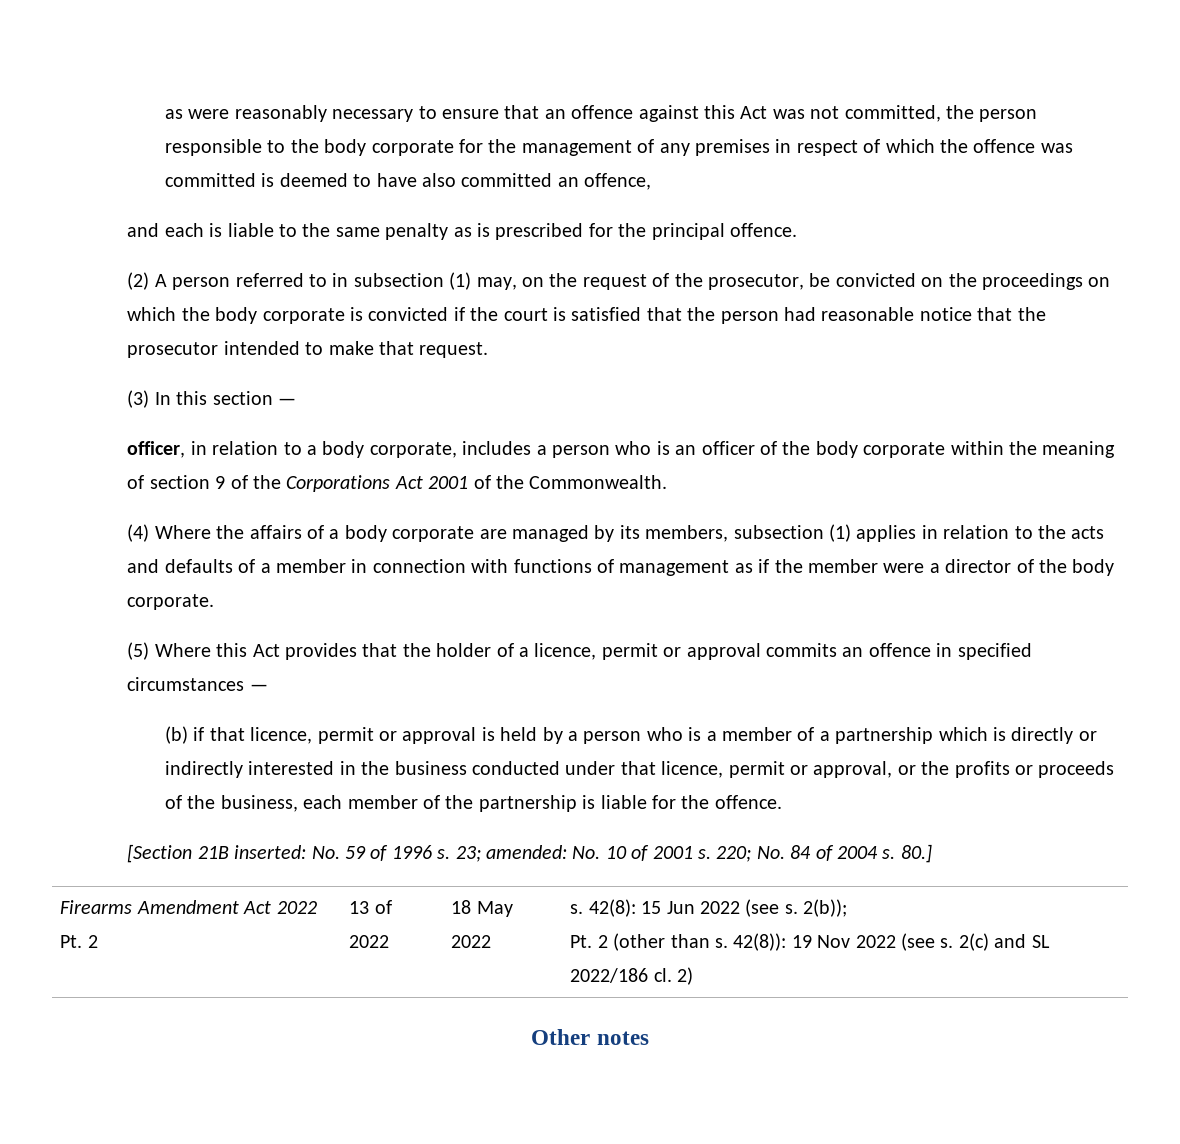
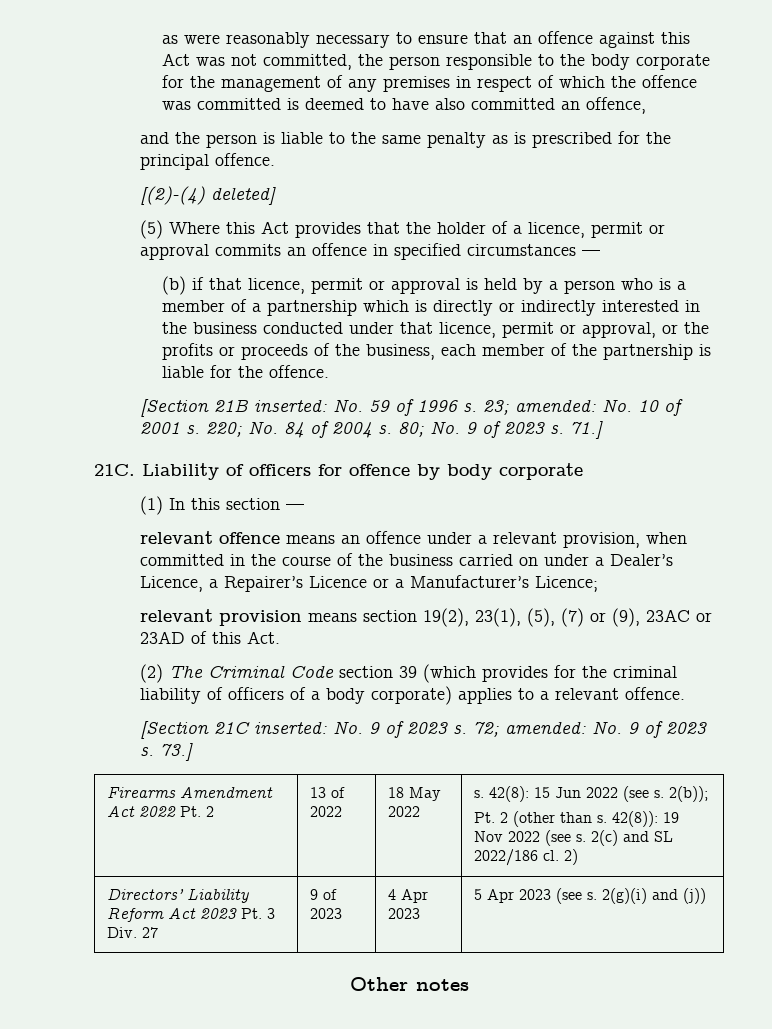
[164,223,204,237] each -> [174,132,257,148] the person
[127,272,1111,290] [127,307,1046,324] [127,341,489,358] [127,390,296,408] [127,441,1116,458] [127,475,668,492] [127,524,1105,542] [127,559,1115,576] [127,594,215,610] (2) A person referred to in subsection (1) may, on the request of the prosecutor, be convicted on the proceedings on which the body corporate is convicted if the court is satisfied that the person had reasonable notice that the prosecutor intended to make that request. // (3) In this section — // officer, in relation to a body corporate, includes a person who is an officer of the body corporate within the meaning of section 9 of the Corporations Act 2001 of the Commonwealth. // (4) Where the affairs of a body corporate are managed by its members, subsection (1) applies in relation to the acts and defaults of a member in connection with functions of management as if the member were a director of the body corporate. -> [139,186,276,205] [(2)-(4) deleted]
[900,844,932,863] 80.] -> [397,421,603,439] [94,463,583,480] [139,496,304,515] [139,531,687,548] [139,553,673,566] [139,575,598,592] [139,608,712,627] [139,631,280,644] [139,664,677,683] [139,686,685,705] [139,720,707,739] [139,743,193,761] 80; No. 9 of 2023 s. 71.] // 21C. Liability of officers for offence by body corporate // (1) In this section — // relevant offence means an offence under a relevant provision, when committed in the course of the business carried on under a Dealer’s Licence, a Repairer’s Licence or a Manufacturer’s Licence; // relevant provision means section 19(2), 23(1), (5), (7) or (9), 23AC or 23AD of this Act. // (2) The Criminal Code section 39 (which provides for the criminal liability of officers of a body corporate) applies to a relevant offence. // [Section 21C inserted: No. 9 of 2023 s. 72; amended: No. 9 of 2023 s. 73.]
(694, 976) none -> [106,888,249,903] [106,907,275,922] [106,927,158,938] [309,889,337,900] [309,908,342,919] [387,889,428,903] [387,908,420,919] [473,888,706,904] // Directors’ Liability Reform Act 2023 Pt. 3 Div. 27 | 9 of 2023 | 4 Apr 2023 | 5 Apr 2023 (see s. 2(g)(i) and (j))

